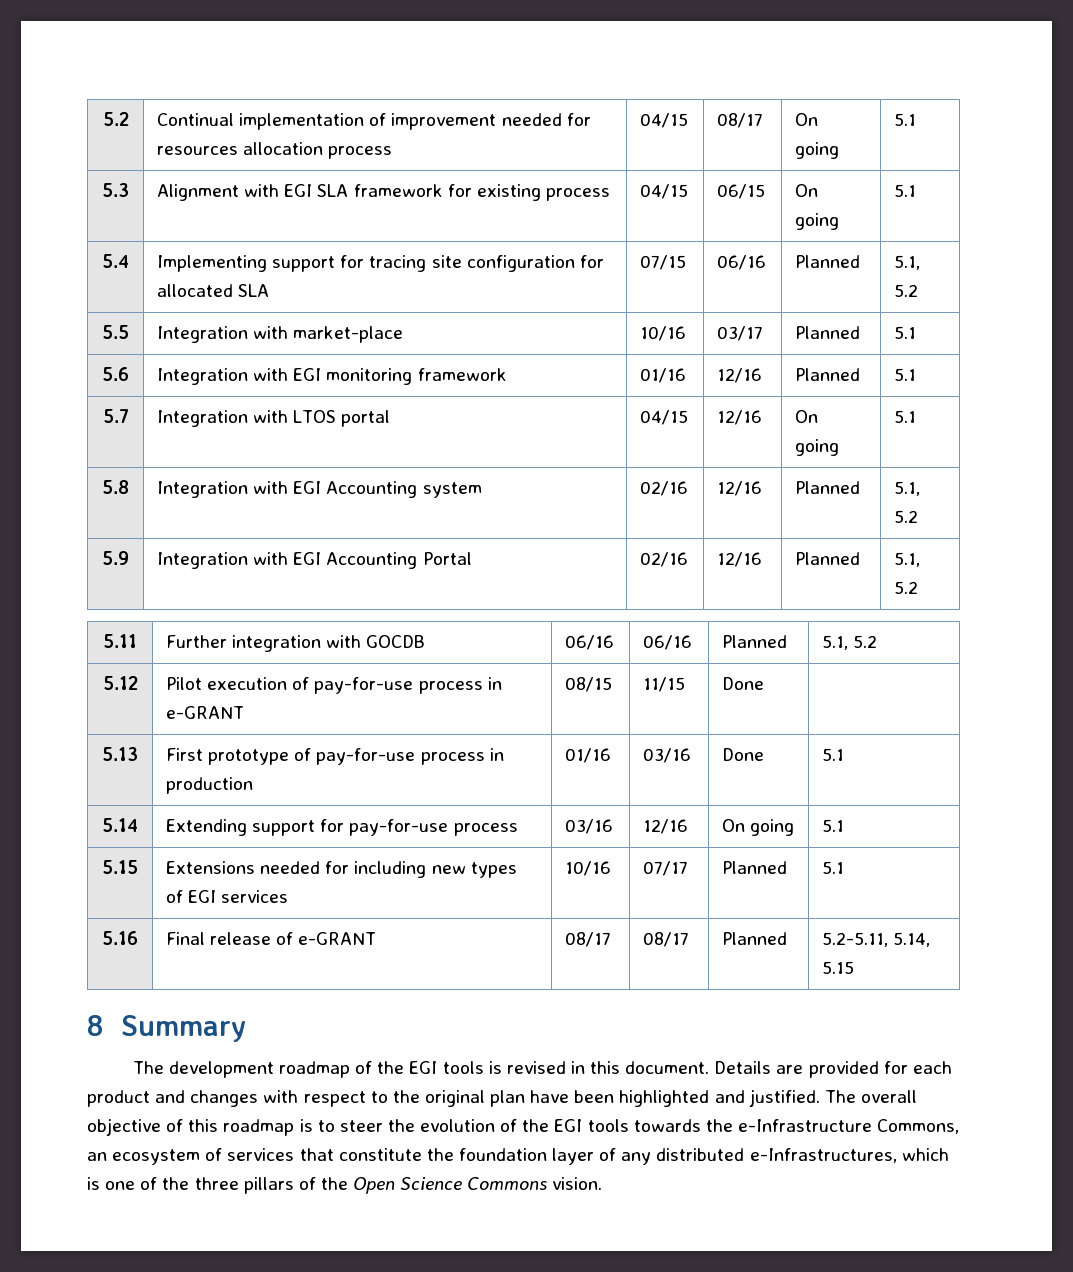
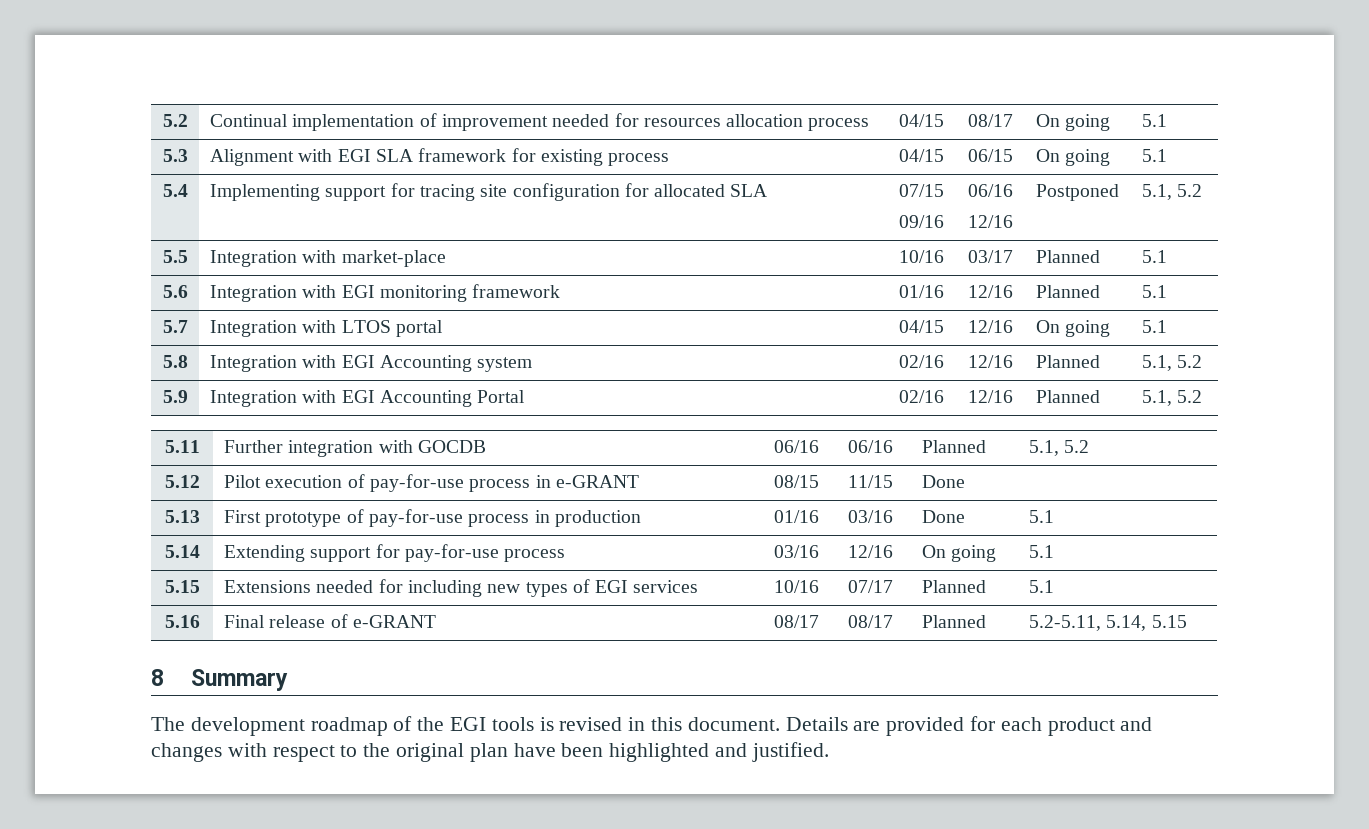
[717,255,767,270] [795,255,861,268] | 06/16 | Planned -> [899,215,945,228] [968,184,1014,197] [968,215,1014,228] [1036,184,1120,201] // 09/16 | 06/16 // 12/16 | Postponed
[824,1090,917,1103] [87,1118,960,1136] [87,1148,949,1165] [87,1177,603,1194] The overall objective of this roadmap is to steer the evolution of the EGI tools towards the e-Infrastructure Commons, an ecosystem of services that constitute the foundation layer of any distributed e-Infrastructures, which is one of the three pillars of the Open Science Commons vision. -> (829, 752) none

